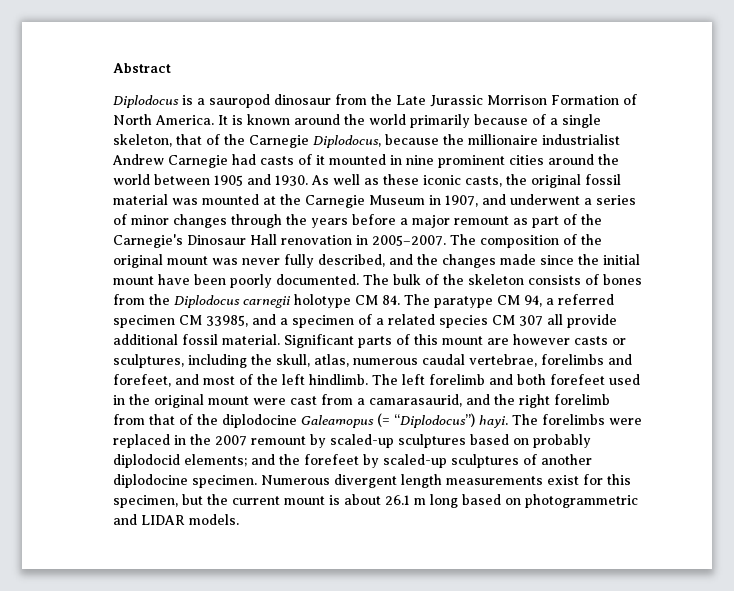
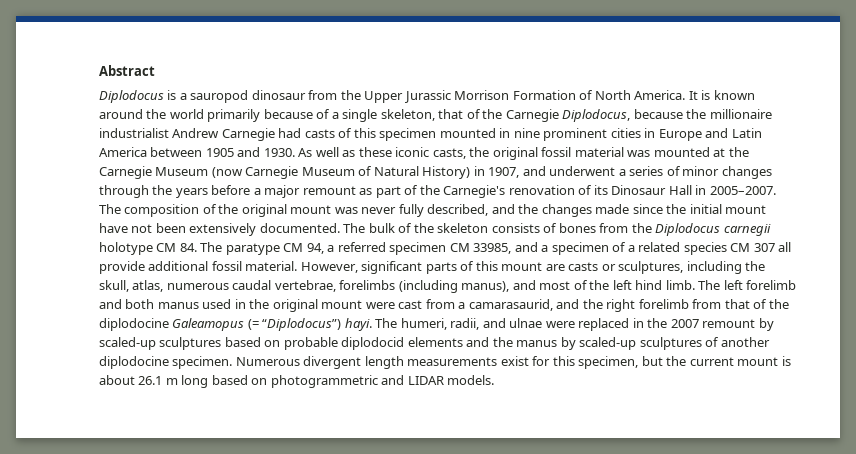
[396,95,427,105] Late -> [364,91,404,103] Upper
[316,155,326,165] it -> [353,128,437,141] this specimen
[548,154,620,165] [113,174,151,185] around the world -> [644,128,762,141] [98,147,147,157] in Europe and Latin America
(426, 200) none -> [211,166,471,179] (now Carnegie Museum of Natural History)
(184, 241) none -> [508,185,608,195] renovation of its
[281,235,353,245] renovation -> (692, 190) none
[194,274,273,288] been poorly -> [131,223,257,236] not been extensively
[284,334,355,348] Significant -> [300,261,423,274] However, significant
[513,334,571,345] however -> (565, 267) none
[608,354,633,365] [113,374,172,387] and forefeet, -> [398,280,510,293] (including manus),
[309,374,369,385] hindlimb. -> [635,280,695,290] hind limb.
[550,374,606,385] forefeet -> [157,302,199,309] manus
[542,414,606,425] forelimbs -> [400,318,543,330] humeri, radii, and ulnae
[533,434,592,448] [113,454,360,468] probably diplodocid elements; and the forefeet -> [283,337,558,350] probable diplodocid elements and the manus

